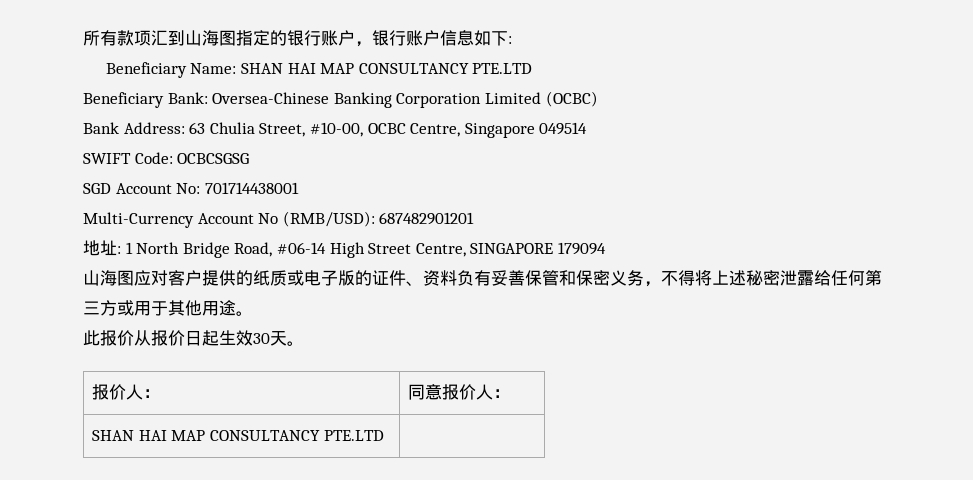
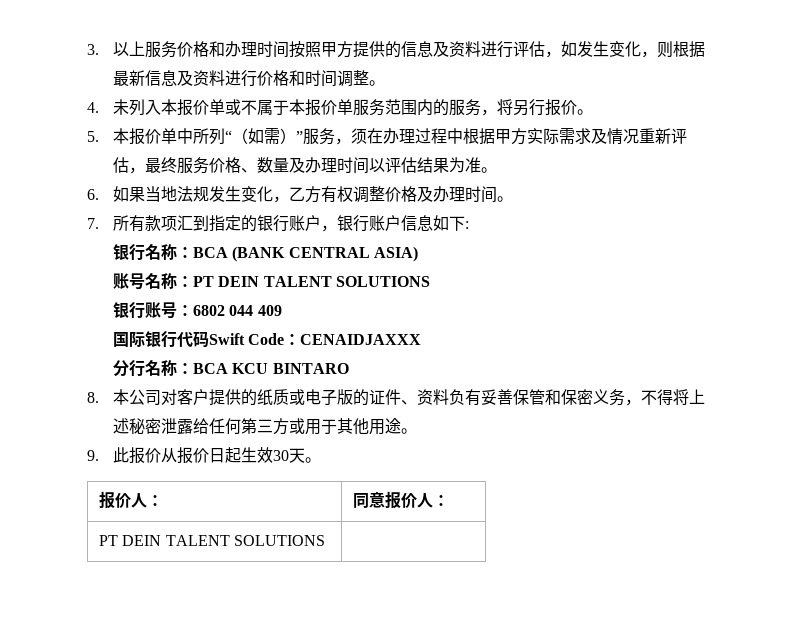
(83, 38) none -> [87,41,706,58] [113,70,386,87] [87,99,594,116] [87,128,688,145] [113,157,498,174] [87,186,514,203] [87,218,99,229] 3.以上服务价格和办理时间按照甲方提供的信息及资料进行评估，如发生变化，则根据最新信息及资料进行价格和时间调整。 // 4.未列入本报价单或不属于本报价单服务范围内的服务，将另行报价。 // 5.本报价单中所列“（如需）”服务，须在办理过程中根据甲方实际需求及情况重新评估，最终服务价格、数量及办理时间以评估结果为准。 // 6.如果当地法规发生变化，乙方有权调整价格及办理时间。 // 7.
[185,30,236,46] 山海图 -> (210, 223) none
[105,62,533,78] [83,91,598,108] [83,122,588,138] [83,152,250,164] [83,182,299,194] [83,211,475,228] [83,240,606,258] [83,270,151,286] Beneficiary Name: SHAN HAI MAP CONSULTANCY PTE.LTD // Beneficiary Bank: Oversea-Chinese Banking Corporation Limited (OCBC) // Bank Address: 63 Chulia Street, #10-00, OCBC Centre, Singapore 049514 // SWIFT Code: OCBCSGSG // SGD Account No: 701714438001 // Multi-Currency Account No (RMB/USD): 687482901201 // 地址: 1 North Bridge Road, #06-14 High Street Centre, SINGAPORE 179094 // 山海图应 -> [113,244,418,262] [113,273,430,290] [113,302,282,319] [113,331,422,348] [113,360,349,377] [87,389,162,405] 银行名称：BCA (BANK CENTRAL ASIA) // 账号名称：PT DEIN TALENT SOLUTIONS // 银行账号：6802 044 409 // 国际银行代码Swift Code：CENAIDJAXXX // 分行名称：BCA KCU BINTARO // 8.本公司
(253, 313) none -> [87,450,99,461] 9.
[92,430,384,441] SHAN HAI MAP CONSULTANCY PTE.LTD -> [99,535,326,546] PT DEIN TALENT SOLUTIONS

